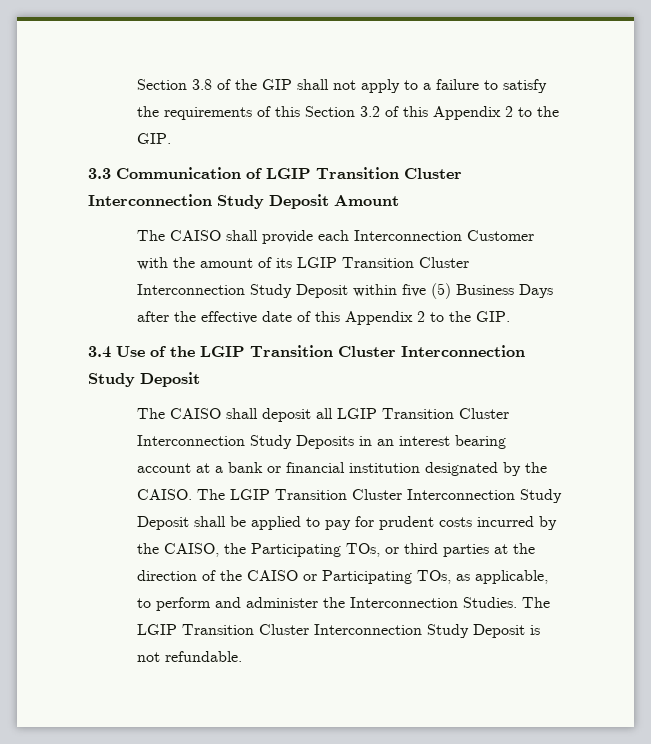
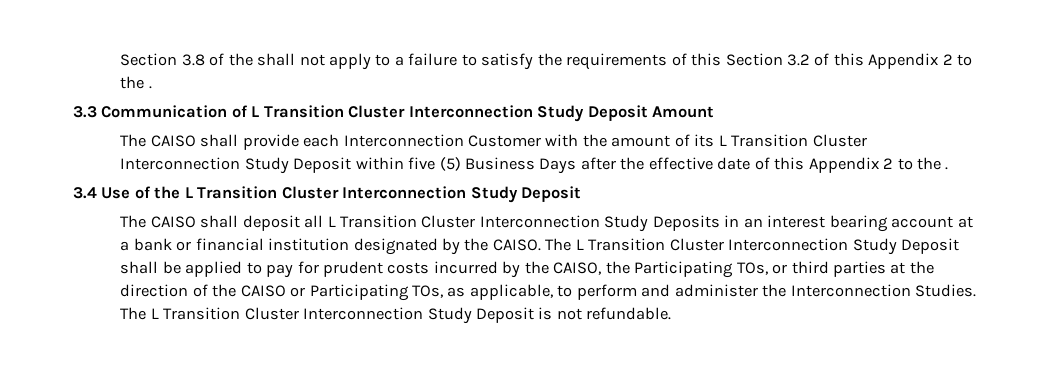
[261,79,292,90] GIP -> (253, 59) none
[136,133,171,144] GIP. -> [148,86,152,89] .
[266,168,311,179] LGIP -> [251,106,260,117] L
[296,257,337,268] LGIP -> [718,135,727,146] L
[475,311,510,322] GIP. -> [945,167,949,170] .
[200,346,245,357] LGIP -> [184,187,193,198] L
[336,408,377,419] LGIP -> [327,216,336,227] L
[229,489,270,500] LGIP -> [575,239,584,250] L
[136,624,177,635] LGIP -> [150,308,159,319] L

